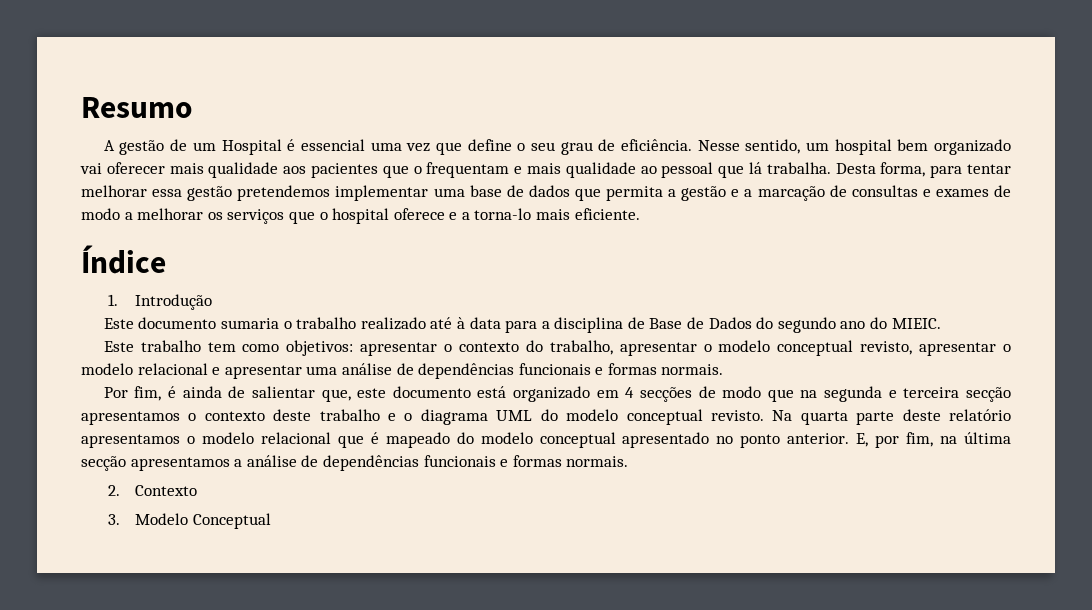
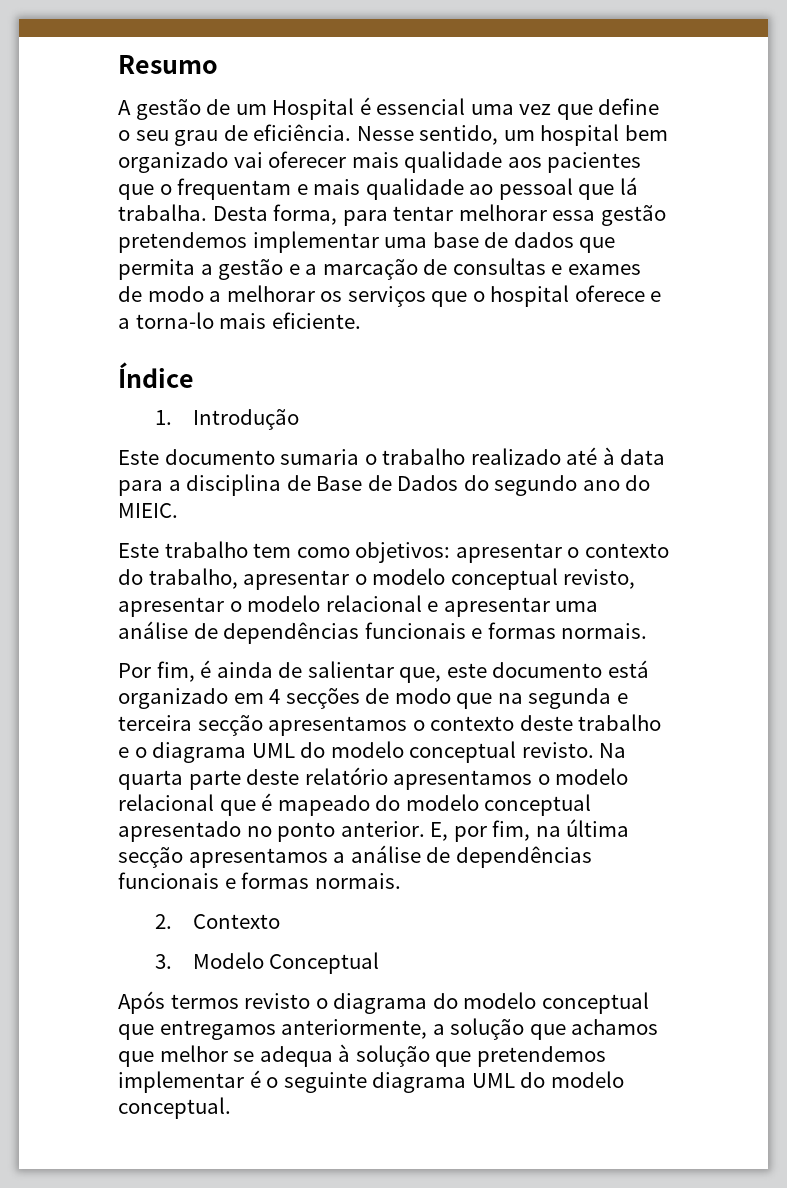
(271, 521) none -> [118,991,649,1014] [118,1018,659,1040] [118,1044,606,1067] [118,1070,624,1093] [118,1097,231,1119] // Após termos revisto o diagrama do modelo conceptual que entregamos anteriormente, a solução que achamos que melhor se adequa à solução que pretendemos implementar é o seguinte diagrama UML do modelo conceptual.

